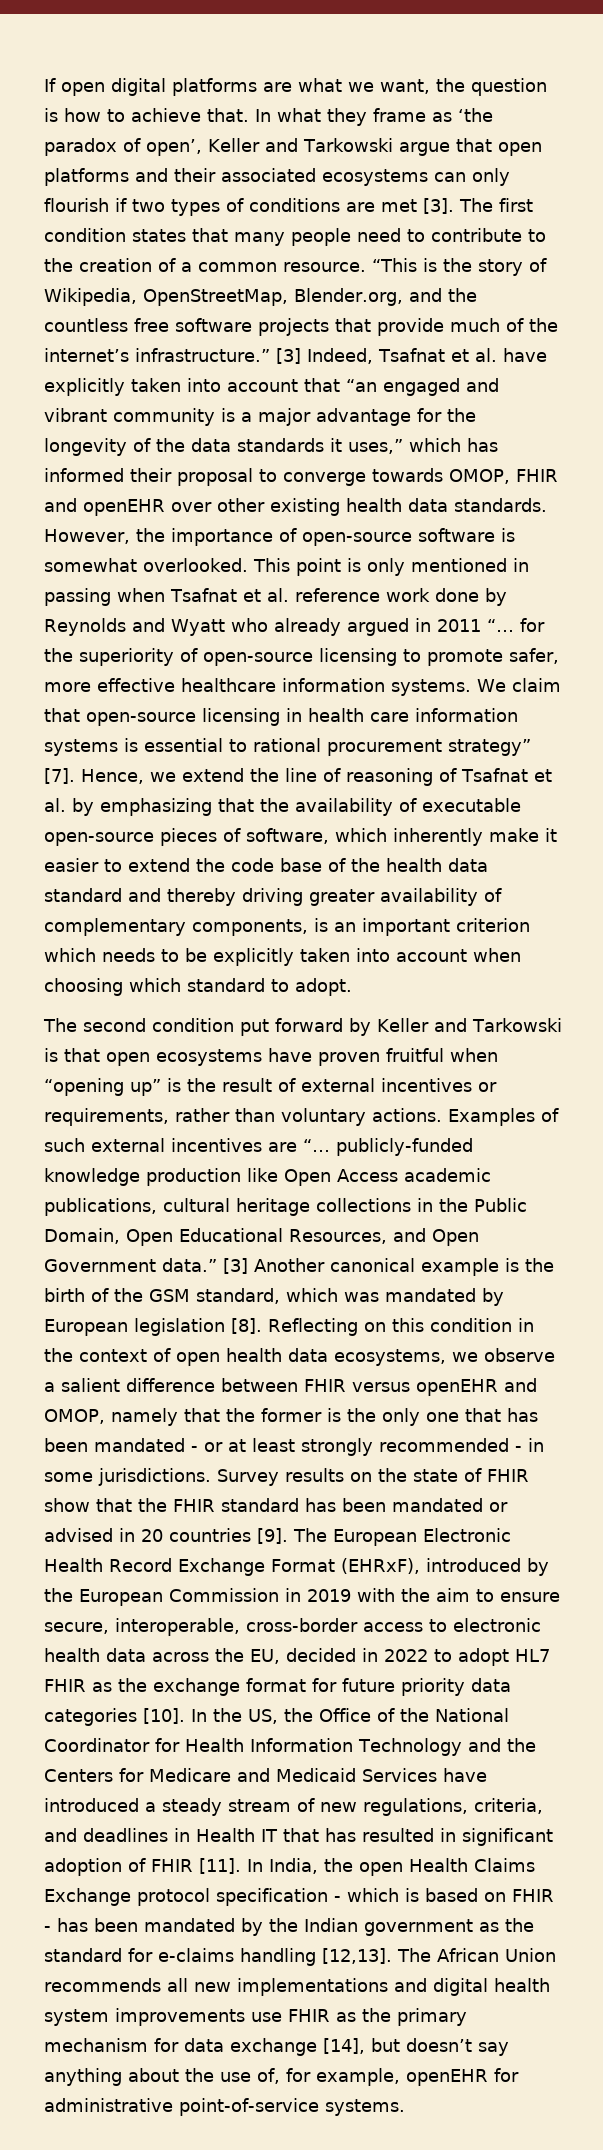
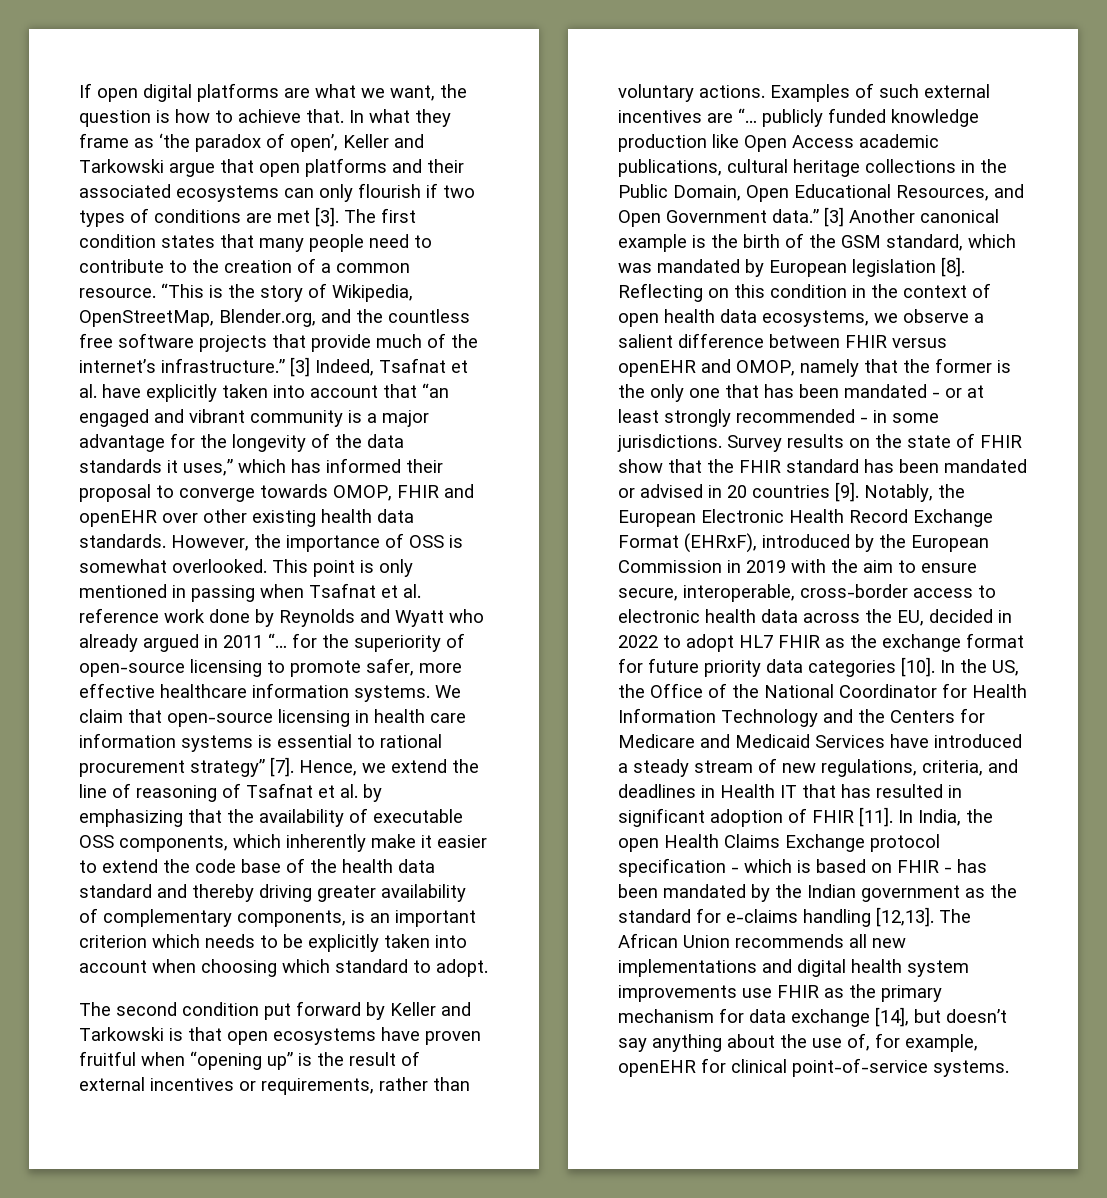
[302,528,495,546] open-source software -> [409,535,444,548] OSS
[44,828,329,846] open-source pieces of software, -> [79,835,228,852] OSS components,
[336,1138,473,1156] publicly-funded -> [762,108,886,127] publicly funded
[293,1528,327,1542] The -> [864,484,965,502] Notably, the
[44,2098,173,2112] administrative -> [731,1059,787,1073] clinical

